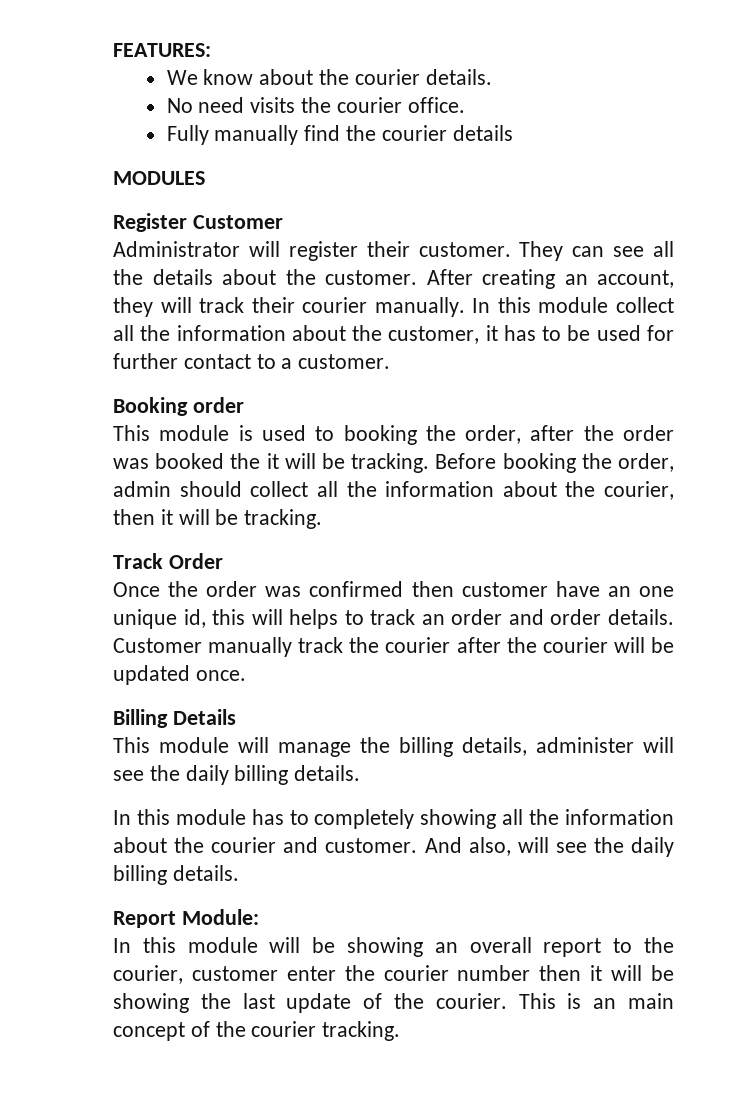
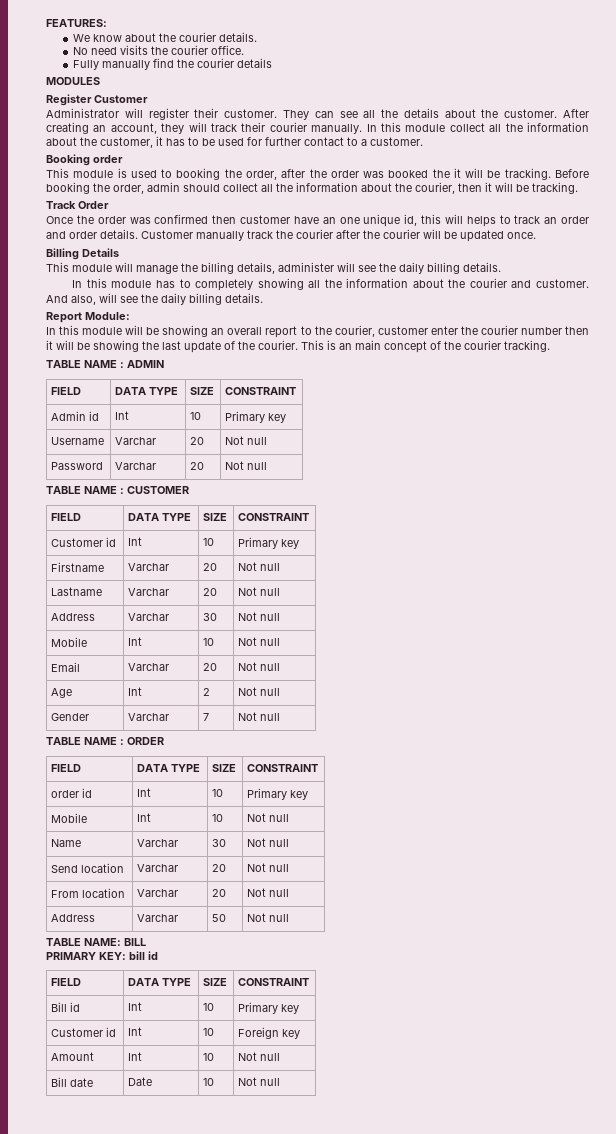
(401, 1031) none -> [46,360,164,368] [51,387,82,395] [115,387,179,395] [190,387,215,395] [225,387,297,395] [51,411,100,421] [115,411,130,420] [190,412,202,420] [225,411,287,423] [51,437,105,445] [115,437,157,445] [190,437,205,445] [225,436,268,445] [51,462,104,470] [115,462,157,470] [190,462,205,470] [225,461,268,470] [46,486,189,494] [51,513,82,521] [128,513,192,521] [203,513,228,521] [238,513,310,521] [51,537,117,547] [128,537,143,546] [203,538,215,546] [238,537,300,549] [51,562,105,572] [128,563,170,571] [203,563,218,571] [238,562,281,571] [51,587,103,596] [128,588,170,596] [203,588,218,596] [238,587,281,596] [51,613,96,621] [128,613,170,621] [203,613,218,621] [238,612,281,621] [51,637,88,647] [128,637,143,646] [203,638,215,646] [238,637,281,646] [51,662,81,672] [128,663,170,671] [203,663,218,671] [238,662,281,671] [51,688,73,698] [128,687,143,696] [203,688,211,696] [238,687,281,696] [51,713,90,721] [128,713,170,721] [203,713,210,721] [238,712,281,721] [46,737,164,745] [51,764,82,772] [137,764,201,772] [212,764,237,772] [247,764,319,772] [51,788,93,798] [137,788,152,797] [212,789,224,797] [247,788,309,800] [51,813,88,823] [137,813,152,822] [212,814,224,822] [247,813,290,822] [51,839,82,847] [137,839,179,847] [212,839,227,847] [247,838,290,847] [51,863,125,873] [137,864,179,872] [212,864,227,872] [247,863,290,872] [51,888,126,898] [137,889,179,897] [212,889,227,897] [247,888,290,897] [51,914,96,922] [137,914,179,922] [212,914,227,922] [247,913,290,922] [46,938,146,946] [46,951,158,960] [51,978,82,986] [128,978,192,986] [203,978,228,986] [238,978,310,986] [51,1002,81,1012] [128,1002,143,1011] [203,1003,215,1011] [238,1002,300,1014] [51,1027,117,1037] [128,1027,143,1036] [203,1028,215,1036] [238,1027,301,1039] [51,1052,95,1061] [128,1052,143,1061] [203,1053,215,1061] [238,1052,281,1061] [51,1077,94,1087] [128,1077,153,1086] [203,1078,215,1086] [238,1077,281,1086] // TABLE NAME : ADMIN // FIELD | DATA TYPE | SIZE | CONSTRAINT // Admin id | Int | 10 | Primary key // Username | Varchar | 20 | Not null // Password | Varchar | 20 | Not null // TABLE NAME : CUSTOMER // FIELD | DATA TYPE | SIZE | CONSTRAINT // Customer id | Int | 10 | Primary key // Firstname | Varchar | 20 | Not null // Lastname | Varchar | 20 | Not null // Address | Varchar | 30 | Not null // Mobile | Int | 10 | Not null // Email | Varchar | 20 | Not null // Age | Int | 2 | Not null // Gender | Varchar | 7 | Not null // TABLE NAME : ORDER // FIELD | DATA TYPE | SIZE | CONSTRAINT // order id | Int | 10 | Primary key // Mobile | Int | 10 | Not null // Name | Varchar | 30 | Not null // Send location | Varchar | 20 | Not null // From location | Varchar | 20 | Not null // Address | Varchar | 50 | Not null // TABLE NAME: BILL // PRIMARY KEY: bill id // FIELD | DATA TYPE | SIZE | CONSTRAINT // Bill id | Int | 10 | Primary key // Customer id | Int | 10 | Foreign key // Amount | Int | 10 | Not null // Bill date | Date | 10 | Not null

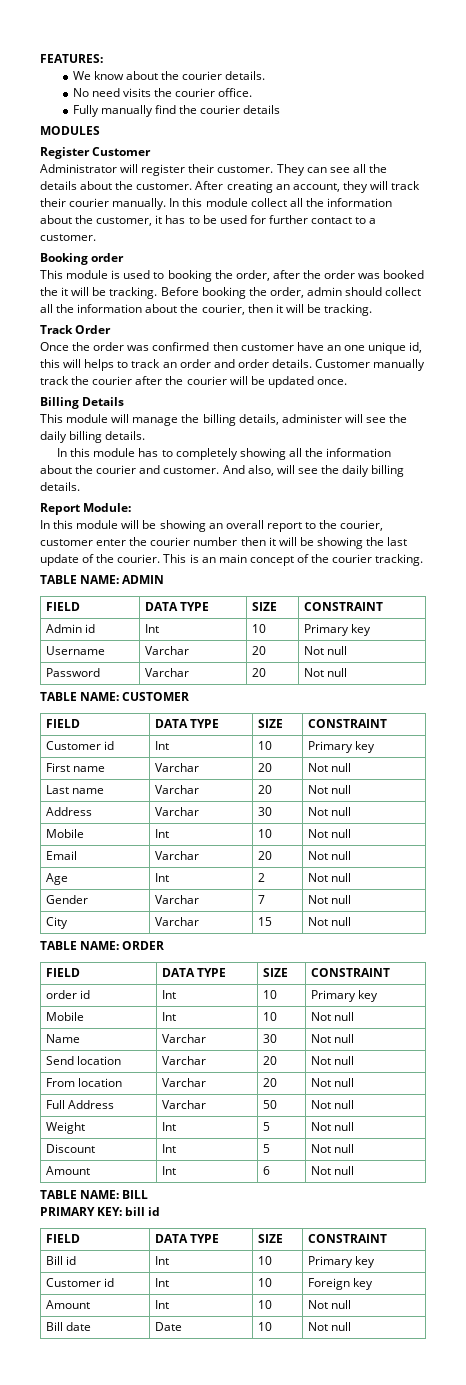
[84,360,124,368] NAME : -> [80,575,120,584] NAME:
[84,486,124,494] NAME : -> [80,692,120,701] NAME:
[51,562,105,572] [128,563,170,571] [203,563,218,571] [238,562,281,571] [51,587,103,596] Firstname | Varchar | 20 | Not null // Lastname -> [45,763,105,772] [154,763,199,772] [257,763,272,772] [307,763,351,772] [45,785,104,794] First name | Varchar | 20 | Not null // Last name
[46,737,124,745] // TABLE NAME : -> [45,917,68,929] [154,917,199,926] [257,917,272,926] [307,917,351,926] [40,941,120,950] // City | Varchar | 15 | Not null // TABLE NAME:
(290, 893) none -> [45,1100,65,1109] Full
(290, 918) none -> [45,1122,85,1134] [161,1122,176,1131] [262,1122,270,1131] [310,1122,354,1131] [45,1144,95,1153] [161,1144,176,1153] [262,1144,270,1153] [310,1144,354,1153] [45,1166,90,1175] [161,1166,176,1175] [262,1166,270,1175] [310,1166,354,1175] // Weight | Int | 5 | Not null // Discount | Int | 5 | Not null // Amount | Int | 6 | Not null

